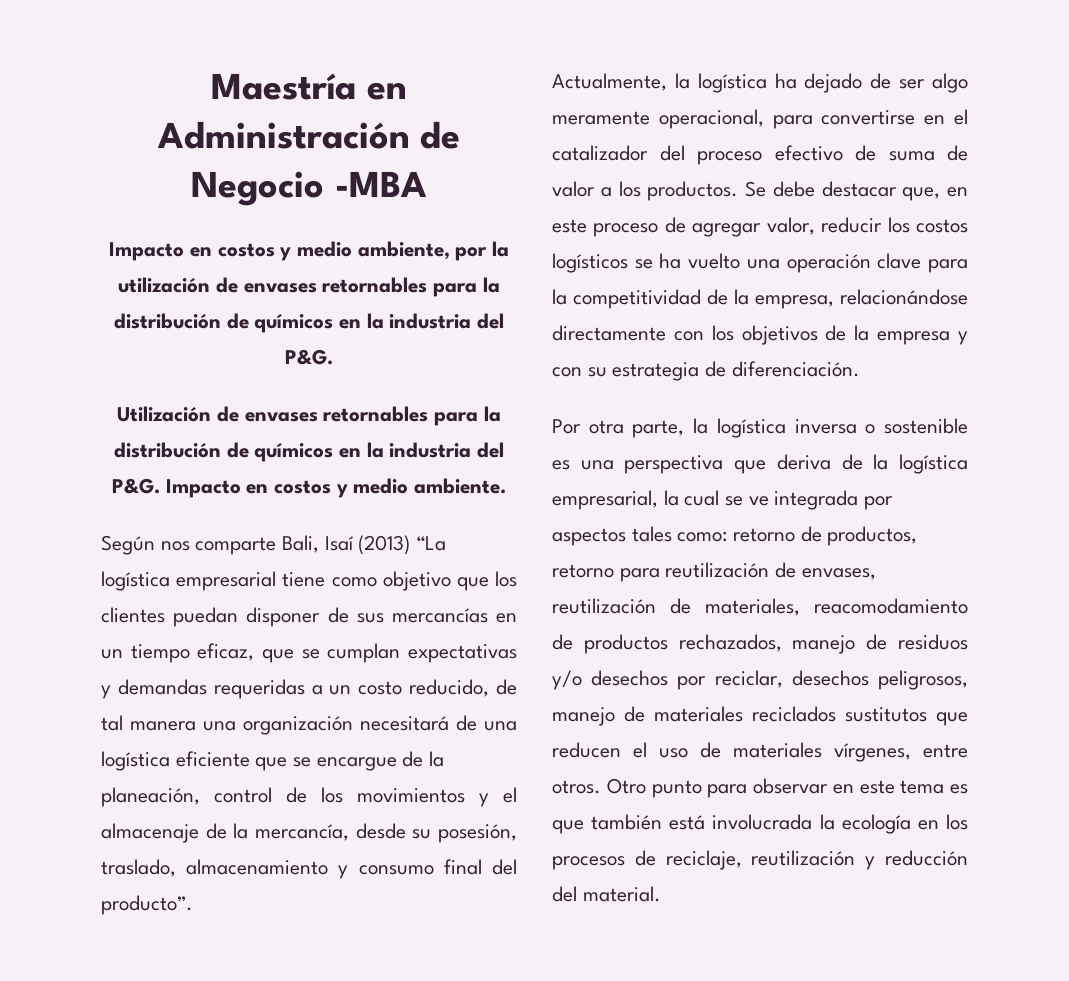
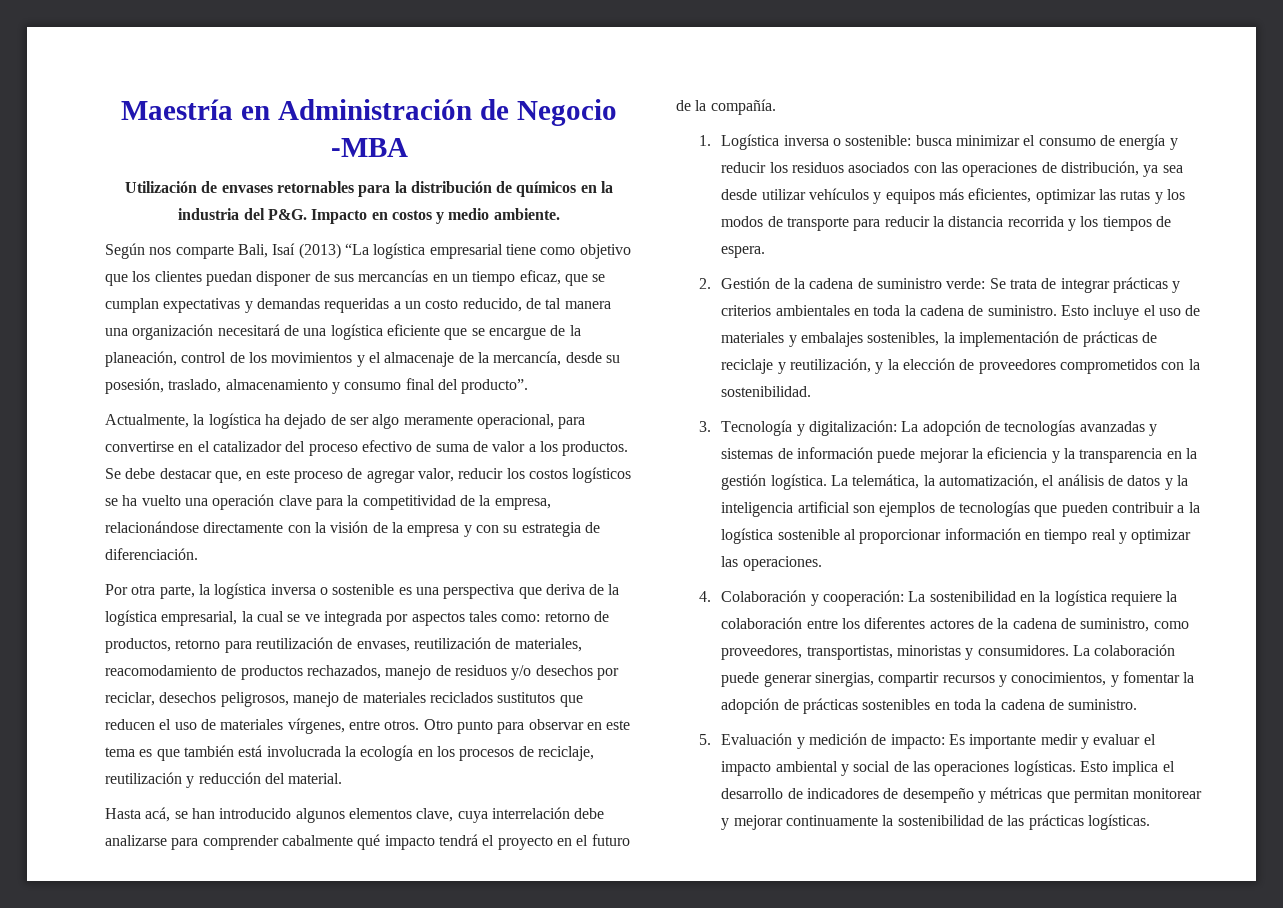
[109,241,509,261] [118,277,500,297] [113,313,505,333] [285,349,333,365] // Impacto en costos y medio ambiente, por la utilización de envases retornables para la distribución de químicos en la industria del P&G. -> (408, 147) none
[711,325,818,345] los objetivos -> [314,521,369,533] la visión
(661, 894) none -> [105,807,605,823] [105,834,630,850] [676,99,776,115] [698,134,1178,150] [721,161,1183,177] [721,188,1185,204] [721,216,1171,231] [721,246,766,258] [698,277,1181,293] [721,305,1201,320] [721,331,1157,347] [721,358,1200,374] [721,386,812,397] [698,420,1157,436] [721,447,1197,463] [721,474,1188,490] [721,501,1200,517] [721,528,1192,544] [721,556,822,571] [698,590,1178,606] [721,617,1189,632] [721,644,1176,660] [721,671,1195,687] [721,698,1138,714] [698,733,1156,749] [721,760,1175,776] [721,787,1203,803] [721,814,1150,830] // Hasta acá, se han introducido algunos elementos clave, cuya interrelación debe analizarse para comprender cabalmente qué impacto tendrá el proyecto en el futuro de la compañía. // 1. Logística inversa o sostenible: busca minimizar el consumo de energía y reducir los residuos asociados con las operaciones de distribución, ya sea desde utilizar vehículos y equipos más eficientes, optimizar las rutas y los modos de transporte para reducir la distancia recorrida y los tiempos de espera. // 2. Gestión de la cadena de suministro verde: Se trata de integrar prácticas y criterios ambientales en toda la cadena de suministro. Esto incluye el uso de materiales y embalajes sostenibles, la implementación de prácticas de reciclaje y reutilización, y la elección de proveedores comprometidos con la sostenibilidad. // 3. Tecnología y digitalización: La adopción de tecnologías avanzadas y sistemas de información puede mejorar la eficiencia y la transparencia en la gestión logística. La telemática, la automatización, el análisis de datos y la inteligencia artificial son ejemplos de tecnologías que pueden contribuir a la logística sostenible al proporcionar información en tiempo real y optimizar las operaciones. // 4. Colaboración y cooperación: La sostenibilidad en la logística requiere la colaboración entre los diferentes actores de la cadena de suministro, como proveedores, transportistas, minoristas y consumidores. La colaboración puede generar sinergias, compartir recursos y conocimientos, y fomentar la adopción de prácticas sostenibles en toda la cadena de suministro. // 5. Evaluación y medición de impacto: Es importante medir y evaluar el impacto ambiental y social de las operaciones logísticas. Esto implica el desarrollo de indicadores de desempeño y métricas que permitan monitorear y mejorar continuamente la sostenibilidad de las prácticas logísticas.

